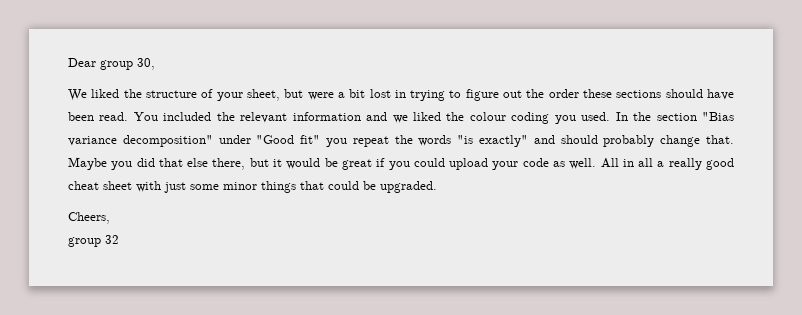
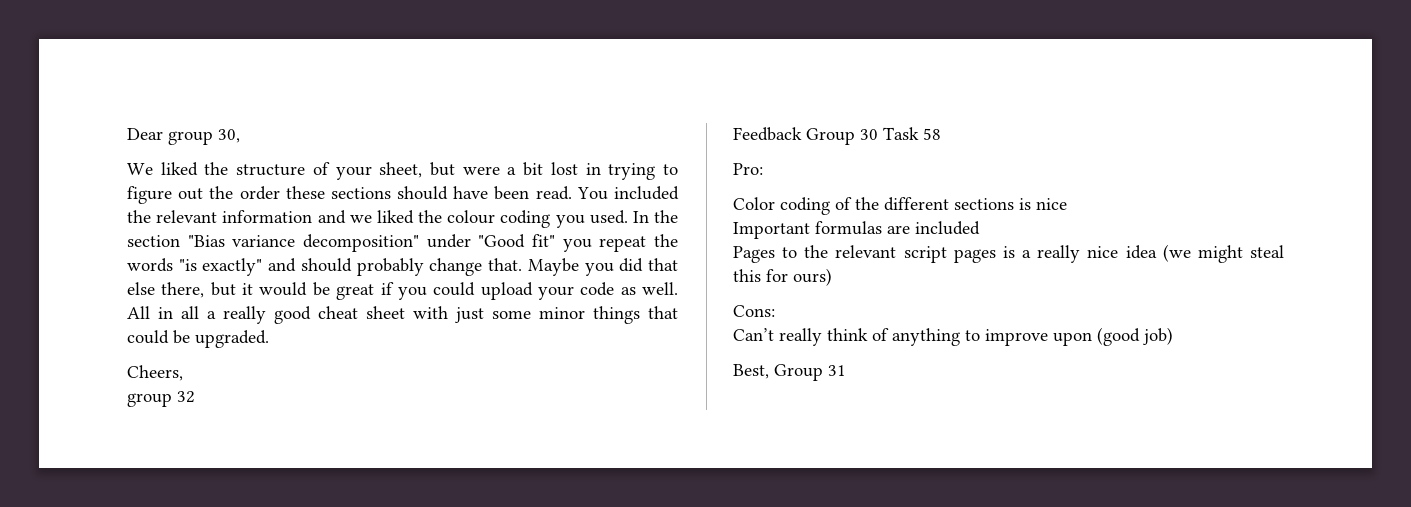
(119, 239) none -> [733,127,941,145] [733,163,763,175] [733,197,1067,215] [733,221,980,239] [733,244,1284,263] [733,268,832,286] [733,305,775,317] [733,327,1173,346] [733,364,846,381] // Feedback Group 30 Task 58 // Pro: // Color coding of the different sections is nice // Important formulas are included // Pages to the relevant script pages is a really nice idea (we might steal this for ours) // Cons: // Can’t really think of anything to improve upon (good job) // Best, Group 31

